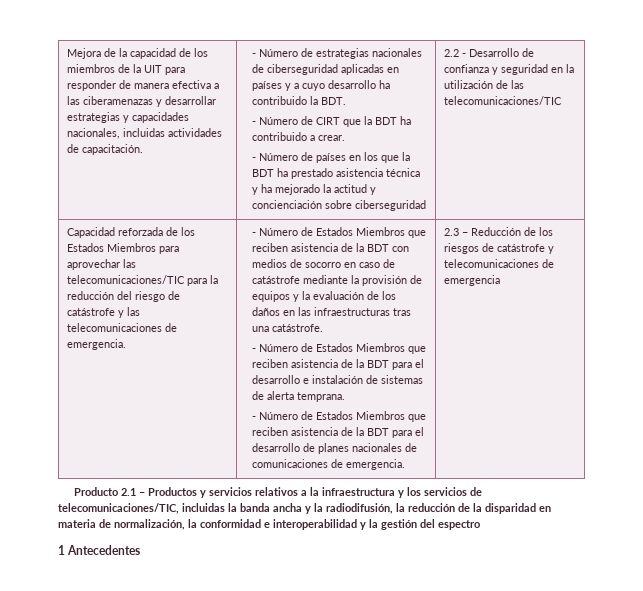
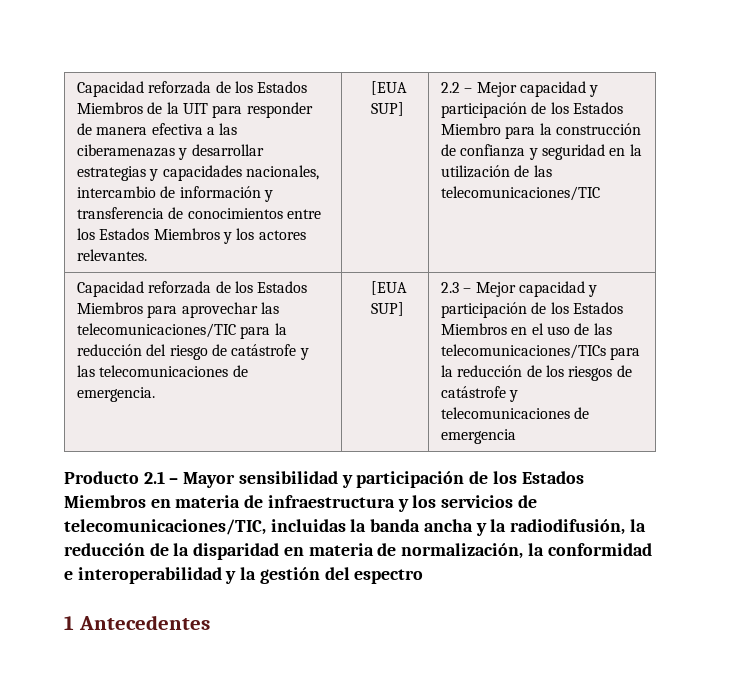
[66,48,208,59] [66,64,115,73] Mejora de la capacidad de los miembros -> [76,81,308,97] [76,102,143,114] Capacidad reforzada de los Estados Miembros
[122,128,222,137] [66,144,143,155] [252,48,423,59] [252,64,400,75] [252,80,391,91] [252,96,347,105] [252,116,412,127] [252,132,346,141] [252,152,411,163] [252,168,421,179] [252,184,377,195] [252,200,427,211] [443,48,519,57] incluidas actividades de capacitación. | - Número de estrategias nacionales de ciberseguridad aplicadas en países y a cuyo desarrollo ha contribuido la BDT. // - Número de CIRT que la BDT ha contribuido a crear. // - Número de países en los que la BDT ha prestado asistencia técnica y ha mejorado la actitud y concienciación sobre ciberseguridad | 2.2 - Desarrollo -> [76,186,273,202] [76,207,321,219] [76,228,306,244] [76,249,147,261] [371,81,408,95] [371,102,405,116] [440,81,599,97] [440,102,623,118] [440,123,641,139] intercambio de información y transferencia de conocimientos entre los Estados Miembros y los actores relevantes. | [EUA SUP] | 2.2 – Mejor capacidad y participación de los Estados Miembro para la construcción
[252,227,427,238] [252,243,410,252] [252,259,396,268] [252,275,423,286] [252,291,397,302] [252,307,412,316] [252,324,324,332] [252,343,427,354] [252,359,425,370] [252,375,424,384] [252,391,346,402] [252,411,427,422] [252,427,425,438] [252,443,418,454] [252,459,406,470] [443,227,521,236] - Número de Estados Miembros que reciben asistencia de la BDT con medios de socorro en caso de catástrofe mediante la provisión de equipos y la evaluación de los daños en las infraestructuras tras una catástrofe. // - Número de Estados Miembros que reciben asistencia de la BDT para el desarrollo e instalación de sistemas de alerta temprana. // - Número de Estados Miembros que reciben asistencia de la BDT para el desarrollo de planes nacionales de comunicaciones de emergencia. | 2.3 – Reducción -> [371,281,408,295] [371,302,405,316] [440,281,598,297] [440,302,623,318] [440,323,612,335] [440,344,641,360] [440,365,523,377] [EUA SUP] | 2.3 – Mejor capacidad y participación de los Estados Miembros en el uso de las telecomunicaciones/TICs para la reducción
[147,487,319,498] Productos y servicios relativos a la -> [183,471,584,488] [64,495,264,508] Mayor sensibilidad y participación de los Estados Miembros en materia de

